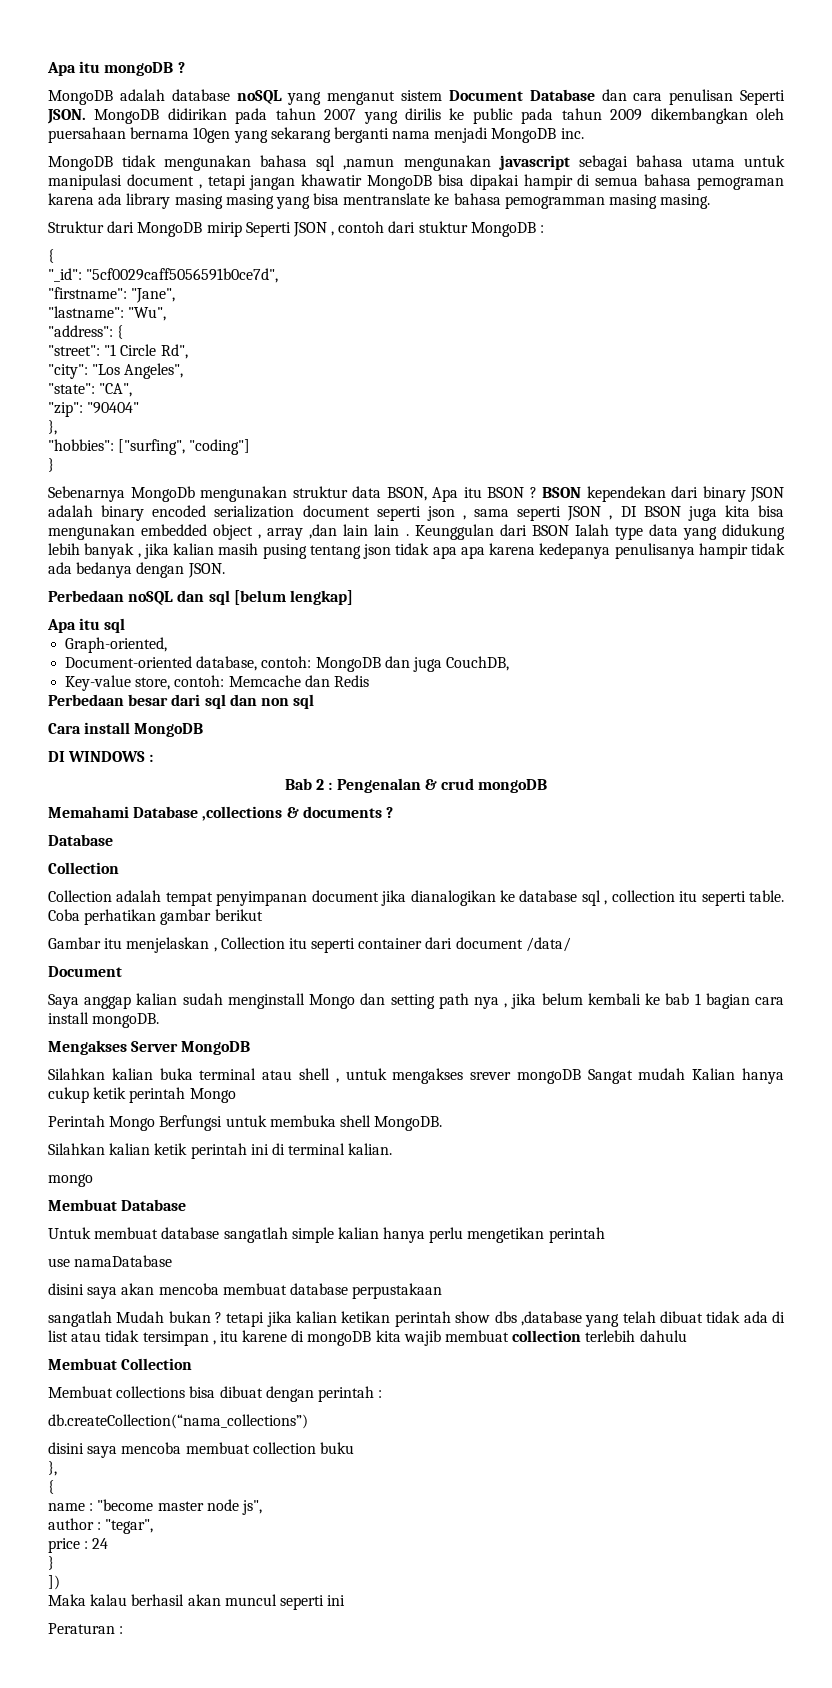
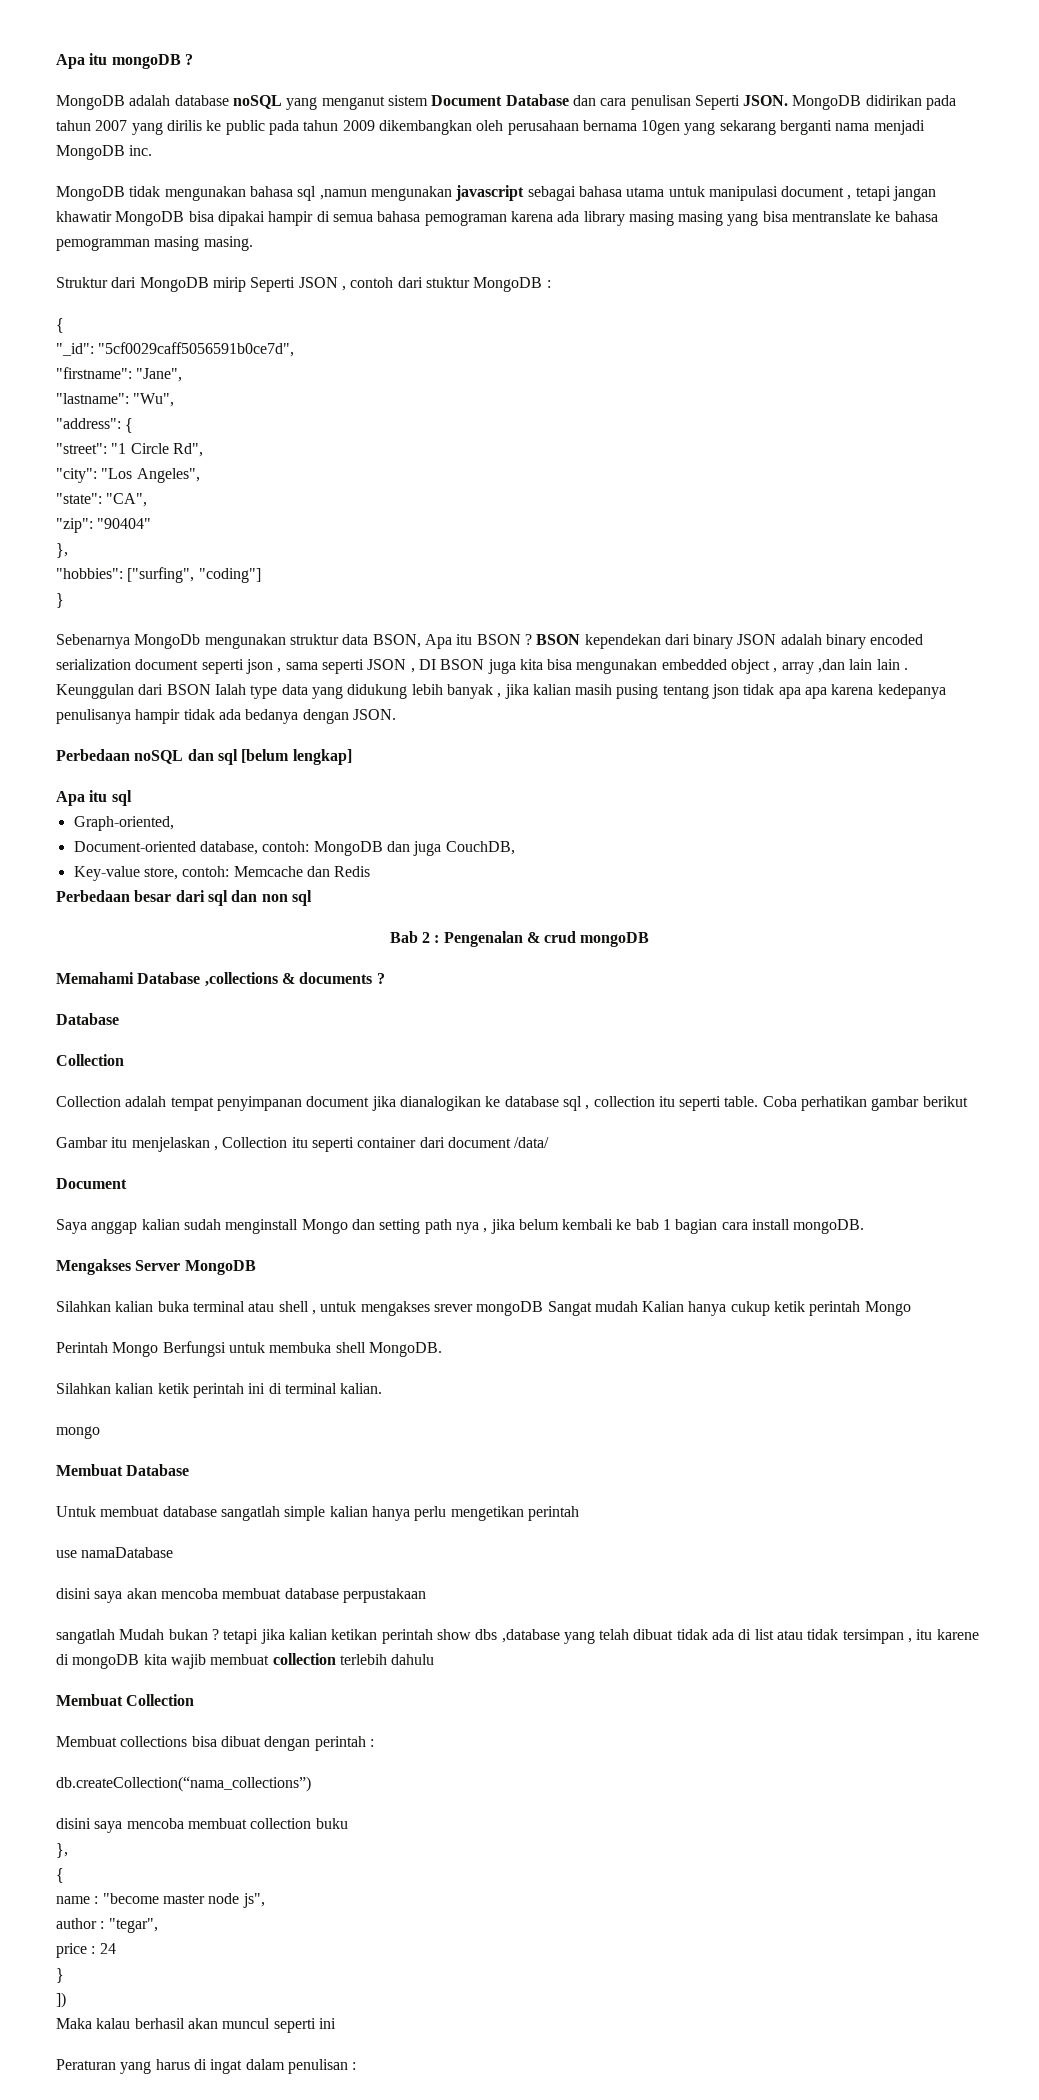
[48,127,126,143] puersahaan -> [507,120,579,135] perusahaan
[48,722,204,737] [48,751,154,762] // Cara install MongoDB // DI WINDOWS : -> (312, 898) none
(115, 1628) none -> [120,2059,348,2074] yang harus di ingat dalam penulisan

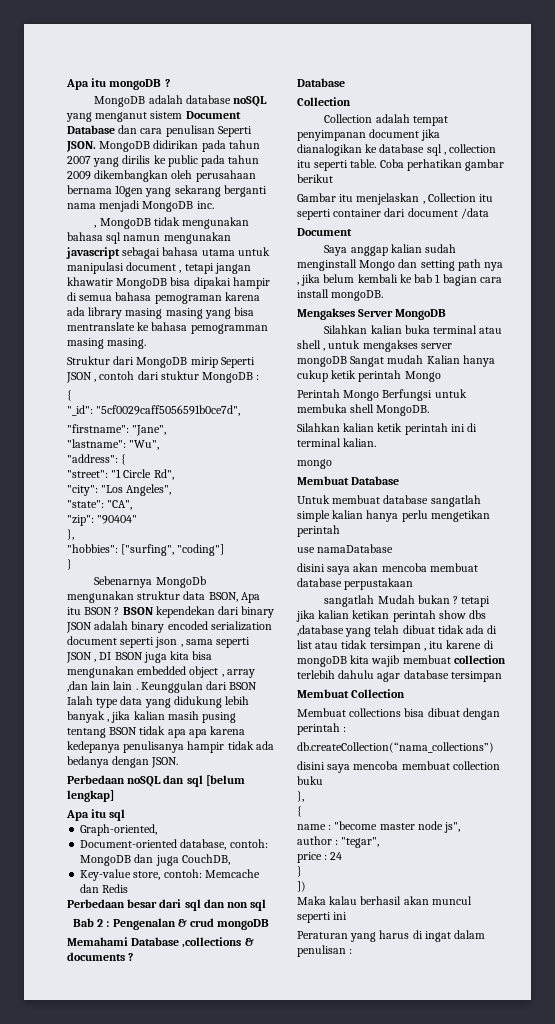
(153, 150) none -> [94,225,97,228] ,
[319,189,367,200] ,namun -> [123,235,161,241] namun
[712,684,740,699] json -> [109,727,138,735] BSON
[514,1137,550,1148] /data/ -> [460,208,489,219] /data
[433,1304,473,1312] srever -> [420,343,452,349] server
(435, 1659) none -> [377,670,502,682] agar database tersimpan

